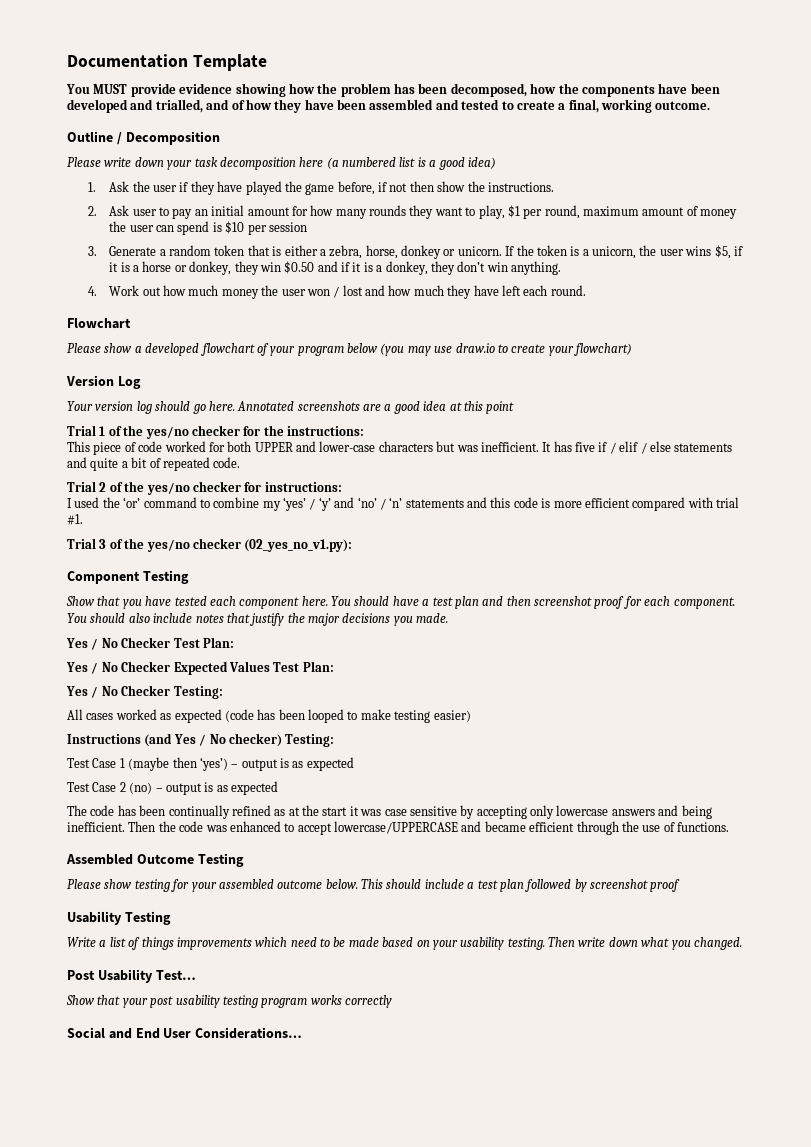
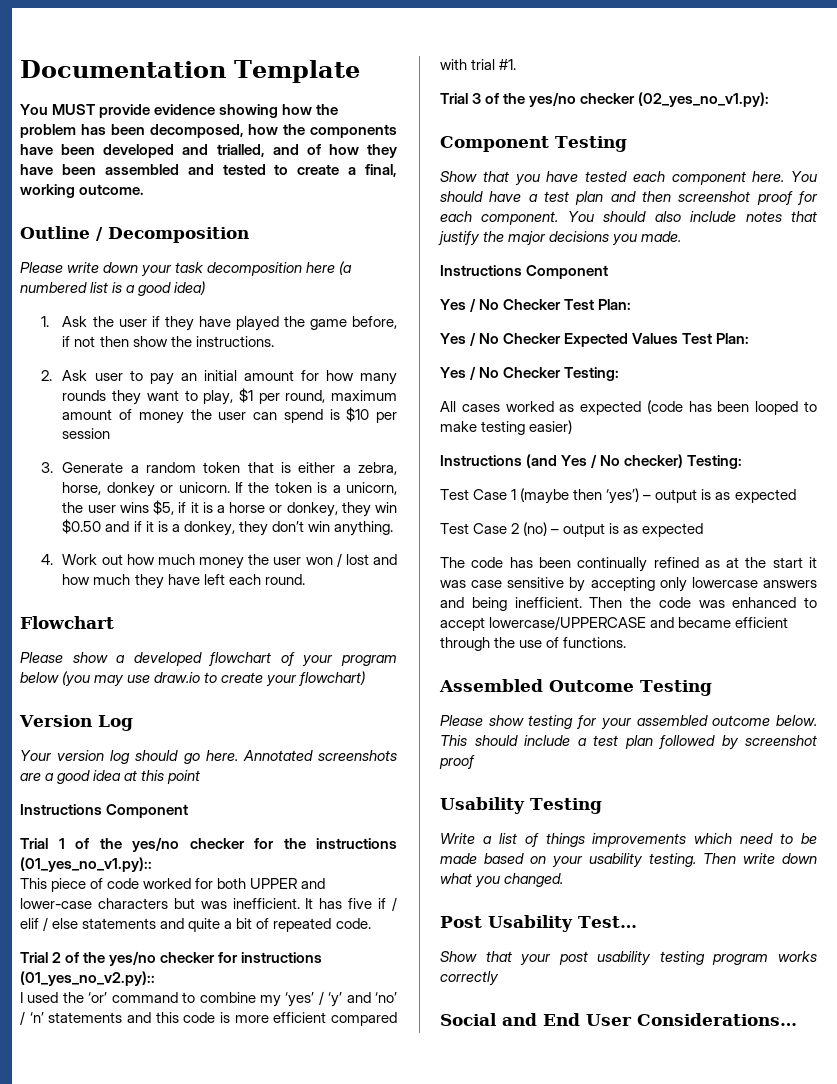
(515, 407) none -> [20,804,189,818] // Instructions Component
[287,426,364,436] instructions: -> [316,838,397,849] [20,857,152,872] instructions (01_yes_no_v1.py)::
[264,482,342,492] instructions: -> [241,952,323,963] [20,971,155,986] instructions (01_yes_no_v2.py)::
(449, 618) none -> [440,265,609,279] // Instructions Component

